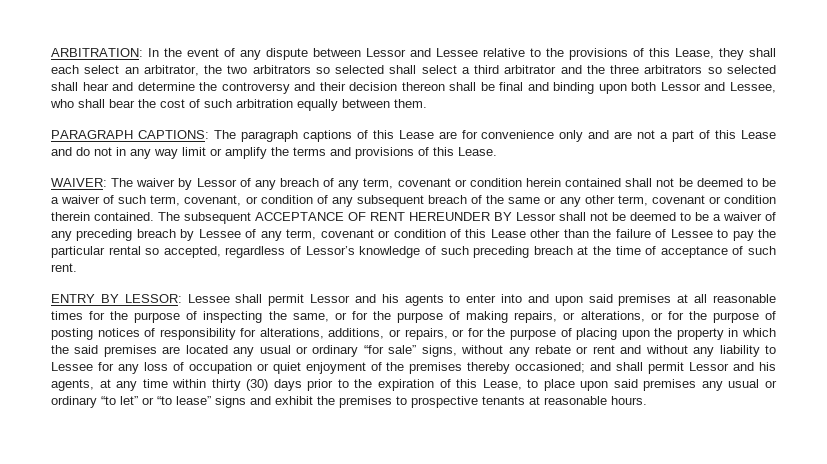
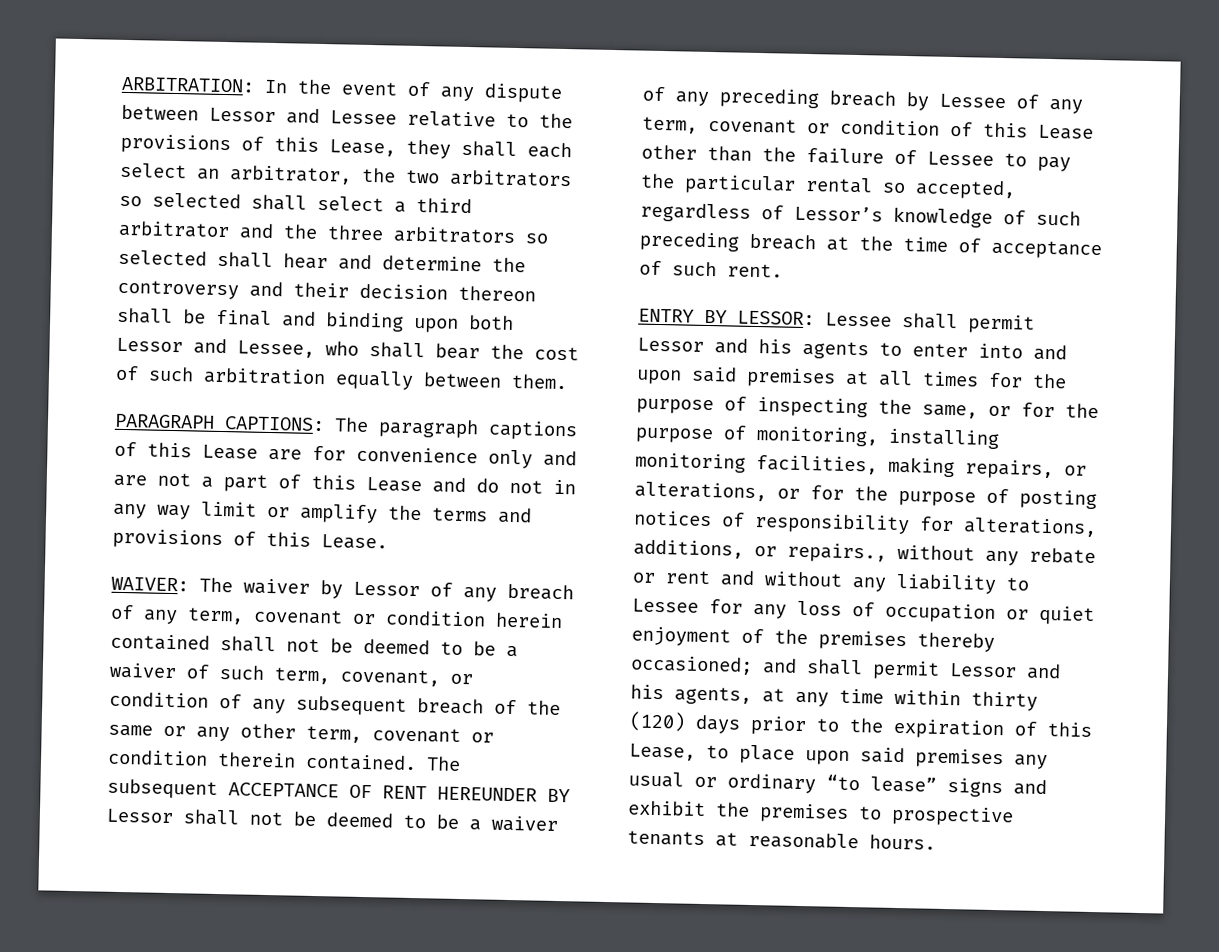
[713,294,777,303] reasonable -> (913, 378) none
(461, 315) none -> [756,426,1000,450] [635,452,878,475] monitoring, installing monitoring facilities,
[404,328,776,340] [51,345,457,357] repairs, or for the purpose of placing upon the property in which the said premises are located any usual or ordinary “for sale” signs, -> [787,542,887,563] repairs.,
[246,379,269,391] (30) -> [629,711,686,732] (120)
[120,396,172,405] let” or “to -> (860, 782) none

